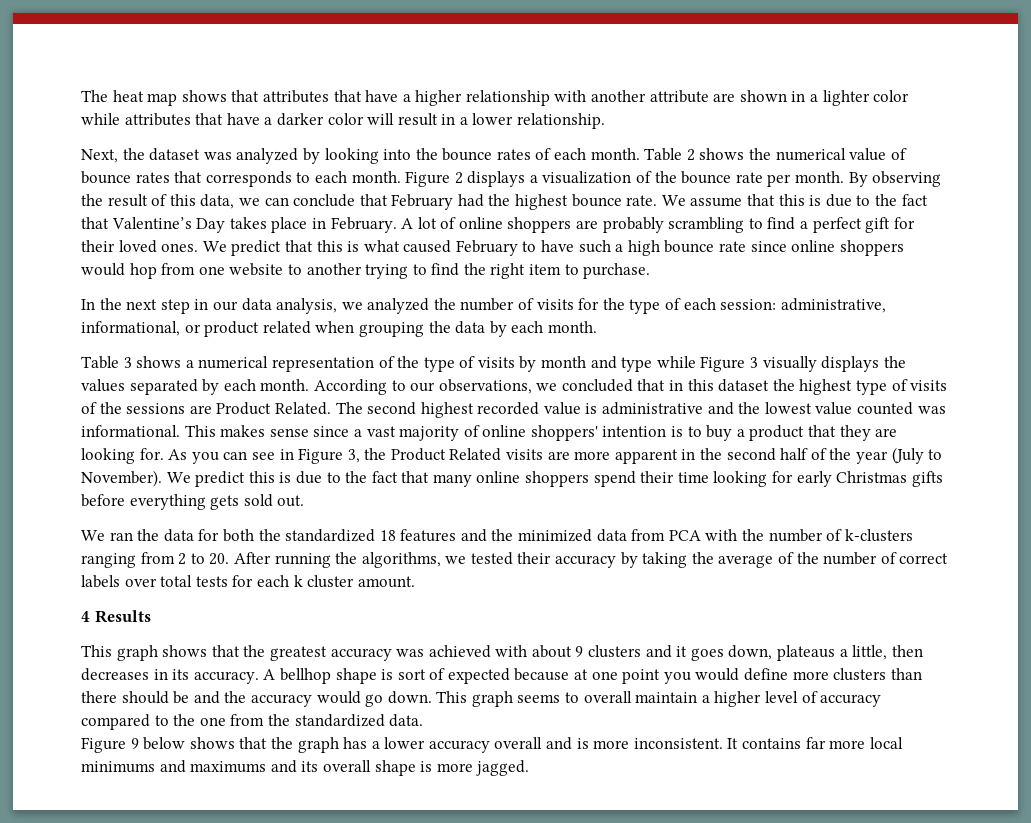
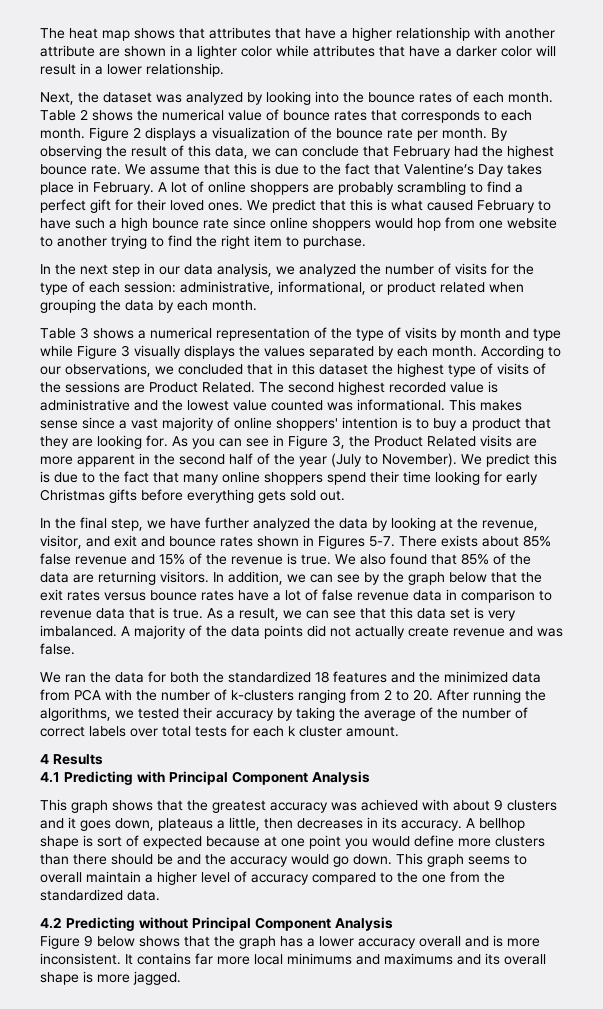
(305, 501) none -> [40,517,538,531] [40,535,551,549] [40,553,531,565] [40,571,542,585] [40,589,552,603] [40,607,516,621] [40,625,563,639] [40,643,75,655] // In the final step, we have further analyzed the data by looking at the revenue, visitor, and exit and bounce rates shown in Figures 5-7. There exists about 85% false revenue and 15% of the revenue is true. We also found that 85% of the data are returning visitors. In addition, we can see by the graph below that the exit rates versus bounce rates have a lot of false revenue data in comparison to revenue data that is true. As a result, we can see that this data set is very imbalanced. A majority of the data points did not actually create revenue and was false.
(151, 616) none -> [40,771,370,785] // 4.1 Predicting with Principal Component Analysis
(424, 720) none -> [40,917,393,931] // 4.2 Predicting without Principal Component Analysis

